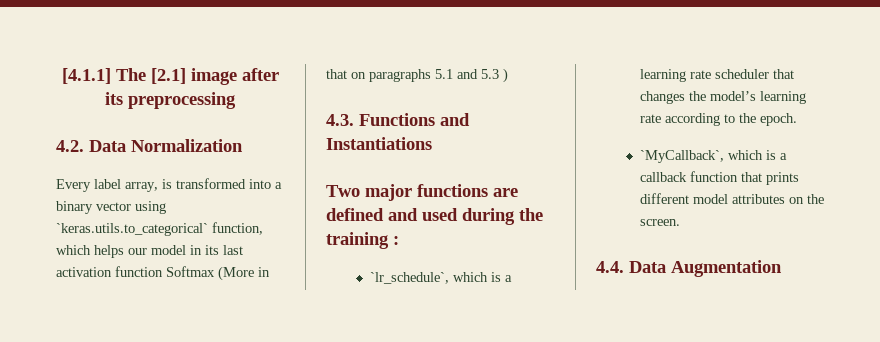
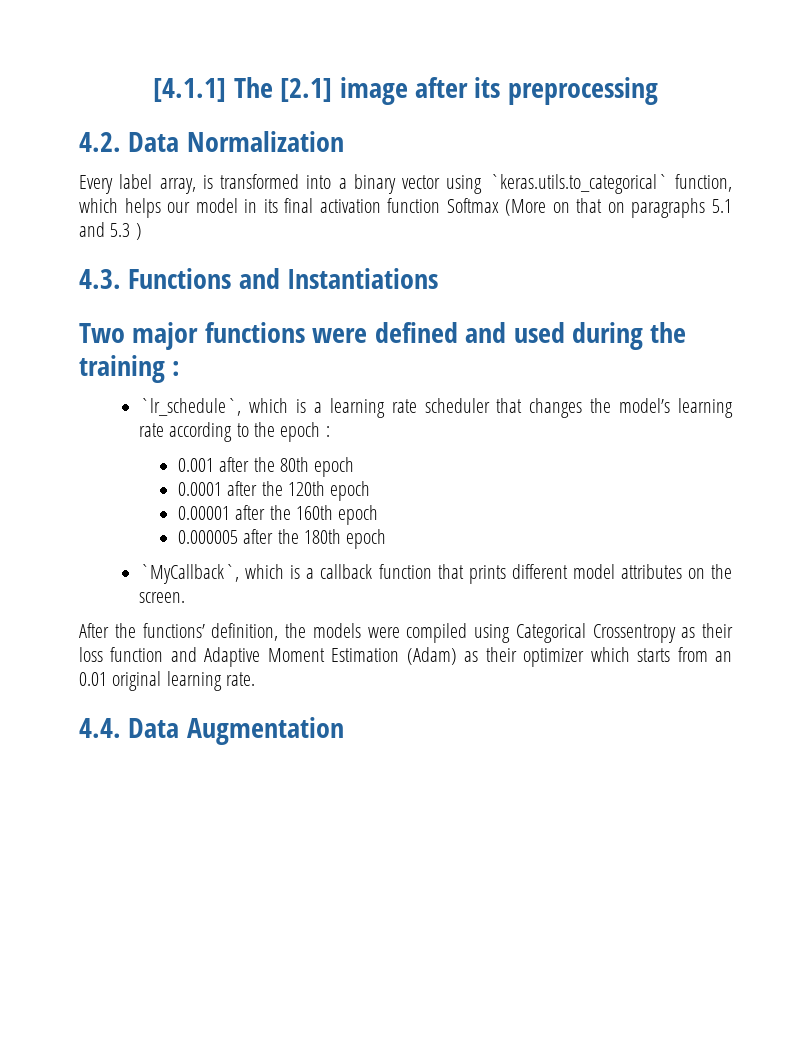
[223,245,243,255] last -> [284,198,314,213] final
[258,267,270,277] in -> [552,202,570,213] on
[493,188,518,197] are -> [312,328,368,343] were
[759,113,797,126] epoch. -> [280,422,330,442] [177,457,355,477] [177,481,371,501] [177,505,379,525] [177,529,387,549] epoch : // 0.001 after the 80th epoch // 0.0001 after the 120th epoch // 0.00001 after the 160th epoch // 0.000005 after the 180th epoch
(680, 222) none -> [79,623,733,643] [79,647,732,667] [79,671,255,691] // After the functions’ definition, the models were compiled using Categorical Crossentropy as their loss function and Adaptive Moment Estimation (Adam) as their optimizer which starts from an 0.01 original learning rate.

